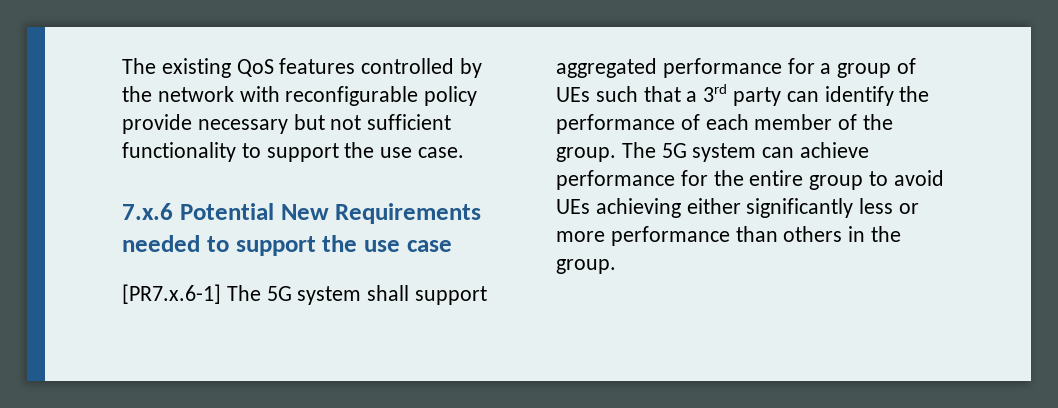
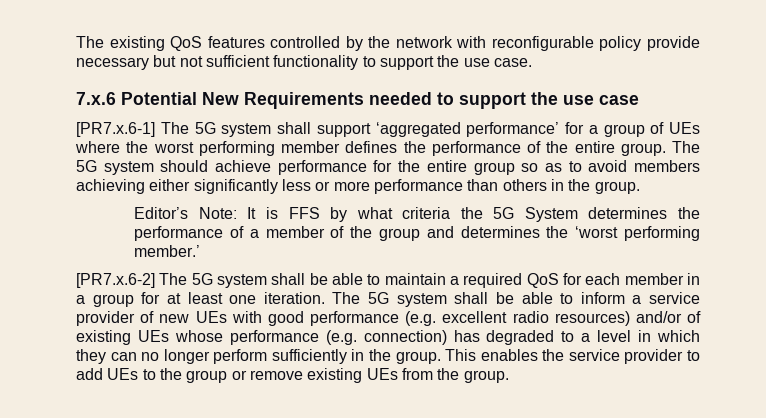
[556,58,782,78] aggregated performance -> [375,122,560,137] ‘aggregated performance’
[595,84,930,106] [556,114,894,134] such that a 3rd party can identify the performance of each member of the -> [75,141,615,156] where the worst performing member defines the performance of the entire
[762,147,795,158] can -> [160,160,209,172] should
(864, 182) none -> [521,163,562,172] so as
[556,199,590,214] UEs -> [634,160,700,172] members
(616, 266) none -> [134,207,701,222] [134,226,700,241] [134,245,201,257] [76,273,700,288] [76,292,700,307] [76,311,701,326] [76,330,700,345] [76,349,700,364] [76,368,509,383] // Editor’s Note: It is FFS by what criteria the 5G System determines the performance of a member of the group and determines the ‘worst performing member.’ // [PR7.x.6-2] The 5G system shall be able to maintain a required QoS for each member in a group for at least one iteration. The 5G system shall be able to inform a service provider of new UEs with good performance (e.g. excellent radio resources) and/or of existing UEs whose performance (e.g. connection) has degraded to a level in which they can no longer perform sufficiently in the group. This enables the service provider to add UEs to the group or remove existing UEs from the group.

